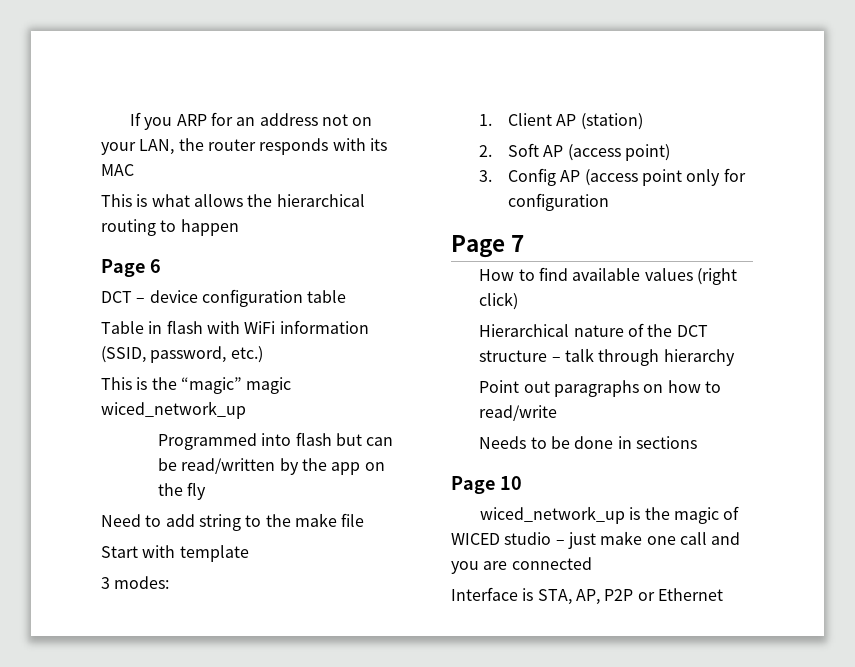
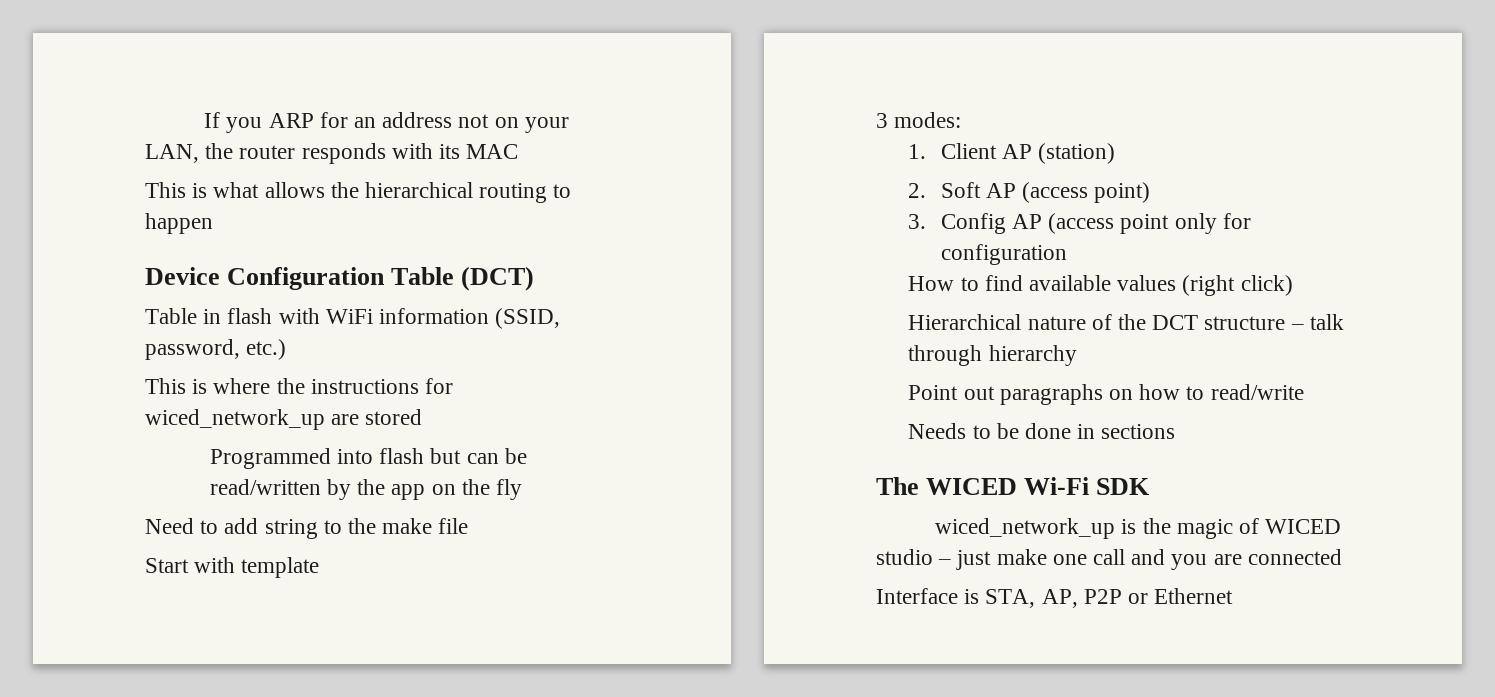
[101,259,161,277] [101,289,347,307] Page 6 // DCT – device configuration table -> [145,266,535,291] Device Configuration Table (DCT)
[151,377,292,394] [101,401,246,419] the “magic” magic wiced_network_up -> [213,378,454,394] [145,409,423,430] where the instructions for wiced_network_up are stored
[451,235,525,258] // Page 7 -> (1067, 254) none
[451,476,522,494] Page 10 -> [876,477,1151,495] The WICED Wi-Fi SDK

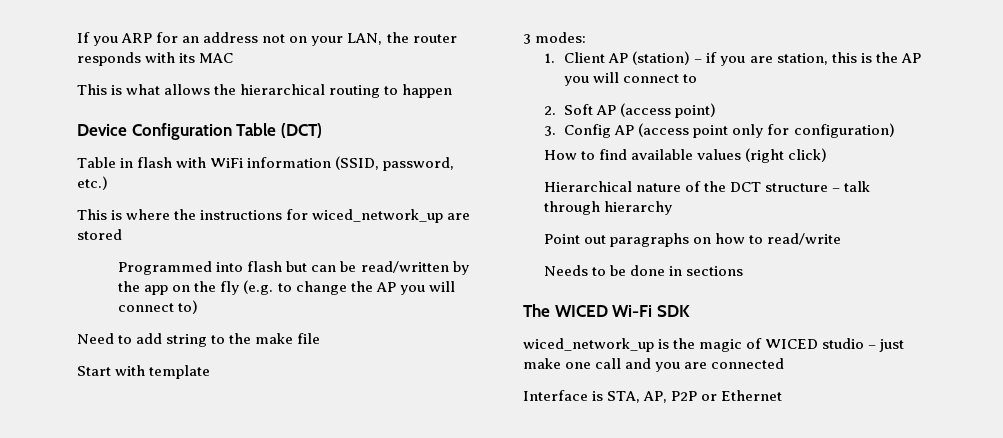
(522, 489) none -> [243,280,455,295] [118,300,199,314] (e.g. to change the AP you will connect to)
(1116, 153) none -> [694,52,921,66] [564,72,698,86] – if you are station, this is the AP you will connect to
[940,244,1067,265] configuration -> [793,123,895,138] configuration)

